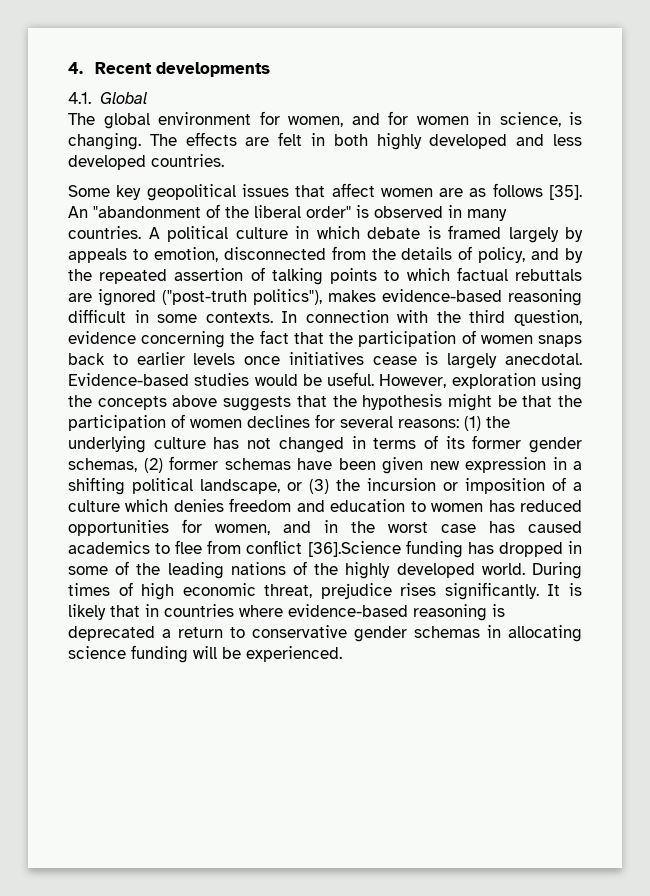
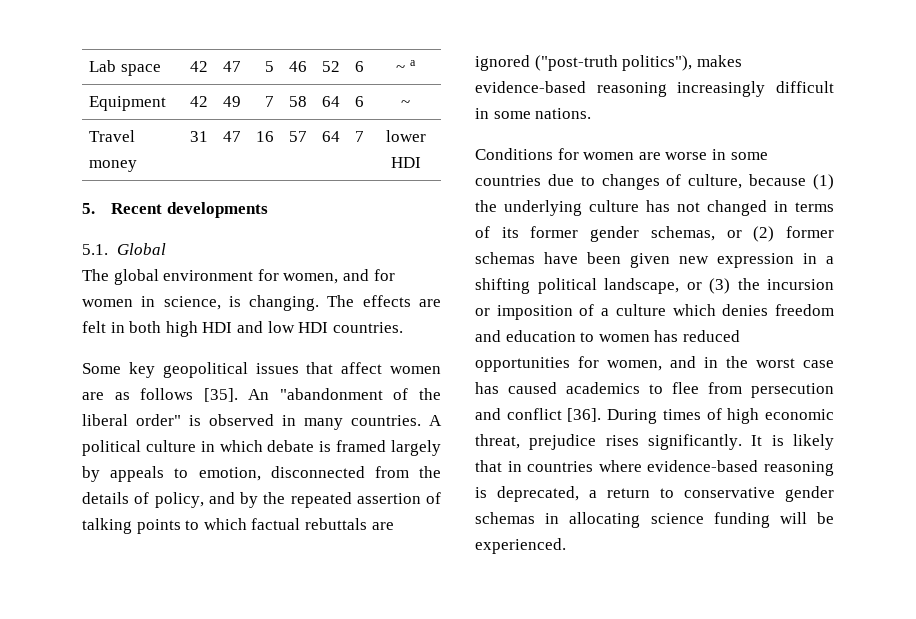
[68,62,83,74] 4. -> [89,60,161,76] [189,61,208,72] [222,61,241,72] [264,61,274,72] [288,61,307,72] [321,61,340,72] [354,61,364,72] [396,60,416,72] [89,96,167,111] [189,96,208,107] [222,96,241,107] [264,96,274,107] [288,96,307,107] [321,96,340,107] [354,96,364,107] [401,100,410,107] [89,130,136,142] [89,160,138,172] [189,131,208,142] [222,131,241,142] [255,131,274,142] [288,131,307,142] [321,131,340,142] [354,131,364,142] [385,130,426,142] [390,157,421,168] [82,203,95,214] Lab space | 42 | 47 | 5 | 46 | 52 | 6 | ~ a // Equipment | 42 | 49 | 7 | 58 | 64 | 6 | ~ // Travel money | 31 | 47 | 16 | 57 | 64 | 7 | lower HDI // 5.
[68,92,91,104] 4.1. -> [82,244,108,255] 5.1.
[376,133,582,150] [68,155,146,170] highly developed and less developed -> [165,321,329,337] high HDI and low HDI
(582, 297) none -> [677,81,766,97] increasingly
[205,310,582,326] [68,330,582,348] [68,352,582,369] [68,372,582,390] [68,394,582,411] [68,414,459,431] contexts. In connection with the third question, evidence concerning the fact that the participation of women snaps back to earlier levels once initiatives cease is largely anecdotal. Evidence-based studies would be useful. However, exploration using the concepts above suggests that the hypothesis might be that the participation of women declines for several reasons: -> [535,108,592,119] [475,148,768,160] [475,174,807,190] nations. // Conditions for women are worse in some countries due to changes of culture, because
(137, 465) none -> [726,230,742,238] or
[246,540,582,558] [68,561,525,579] conflict [36].Science funding has dropped in some of the leading nations of the highly developed world. -> [751,383,834,398] [475,408,602,422] persecution and conflict [36].
[68,626,155,641] deprecated -> [497,486,579,502] deprecated,

